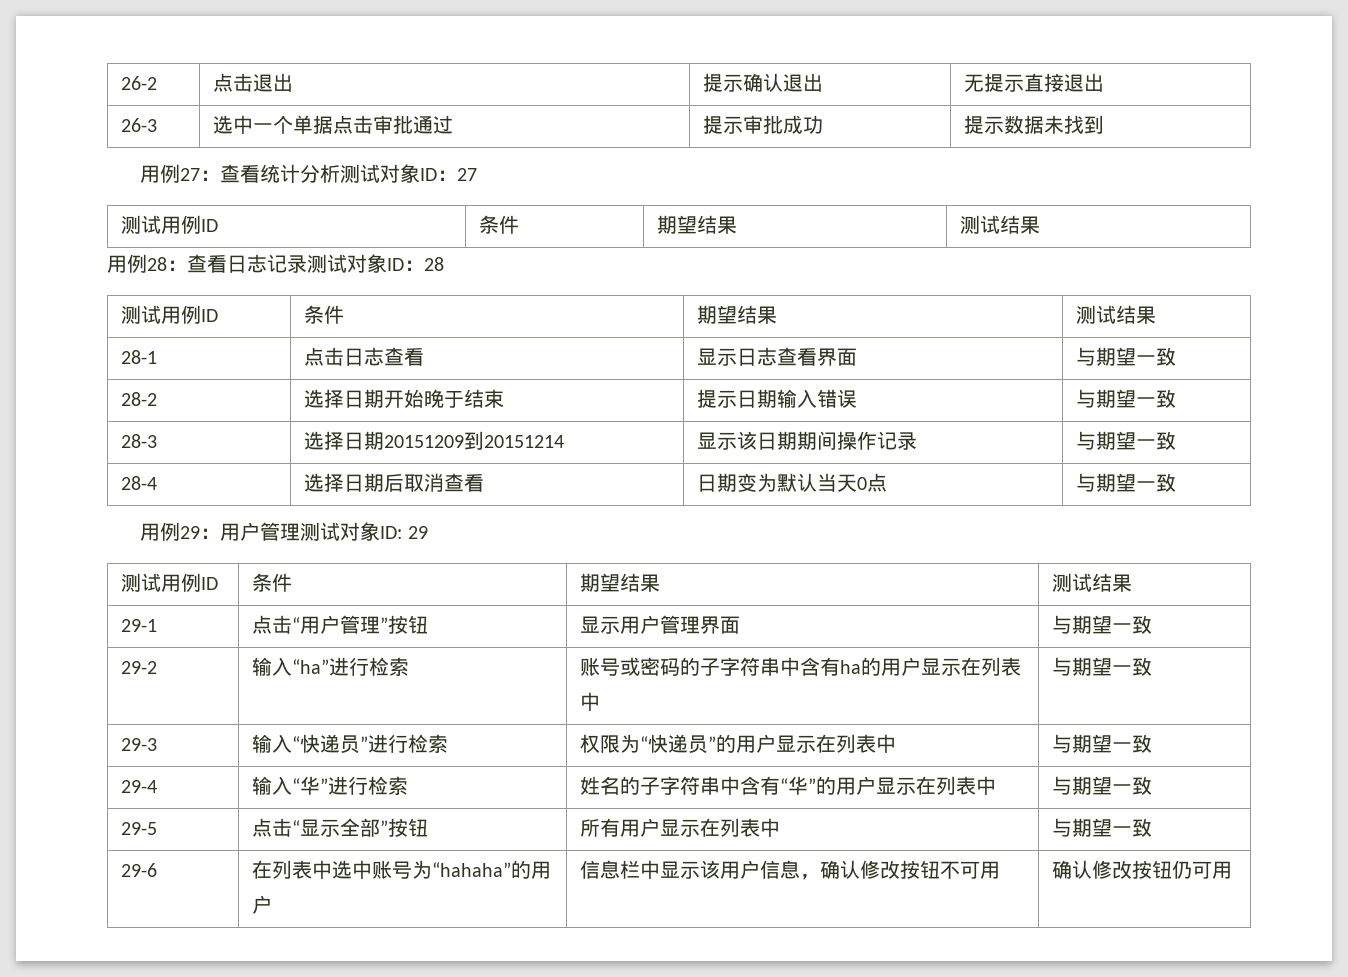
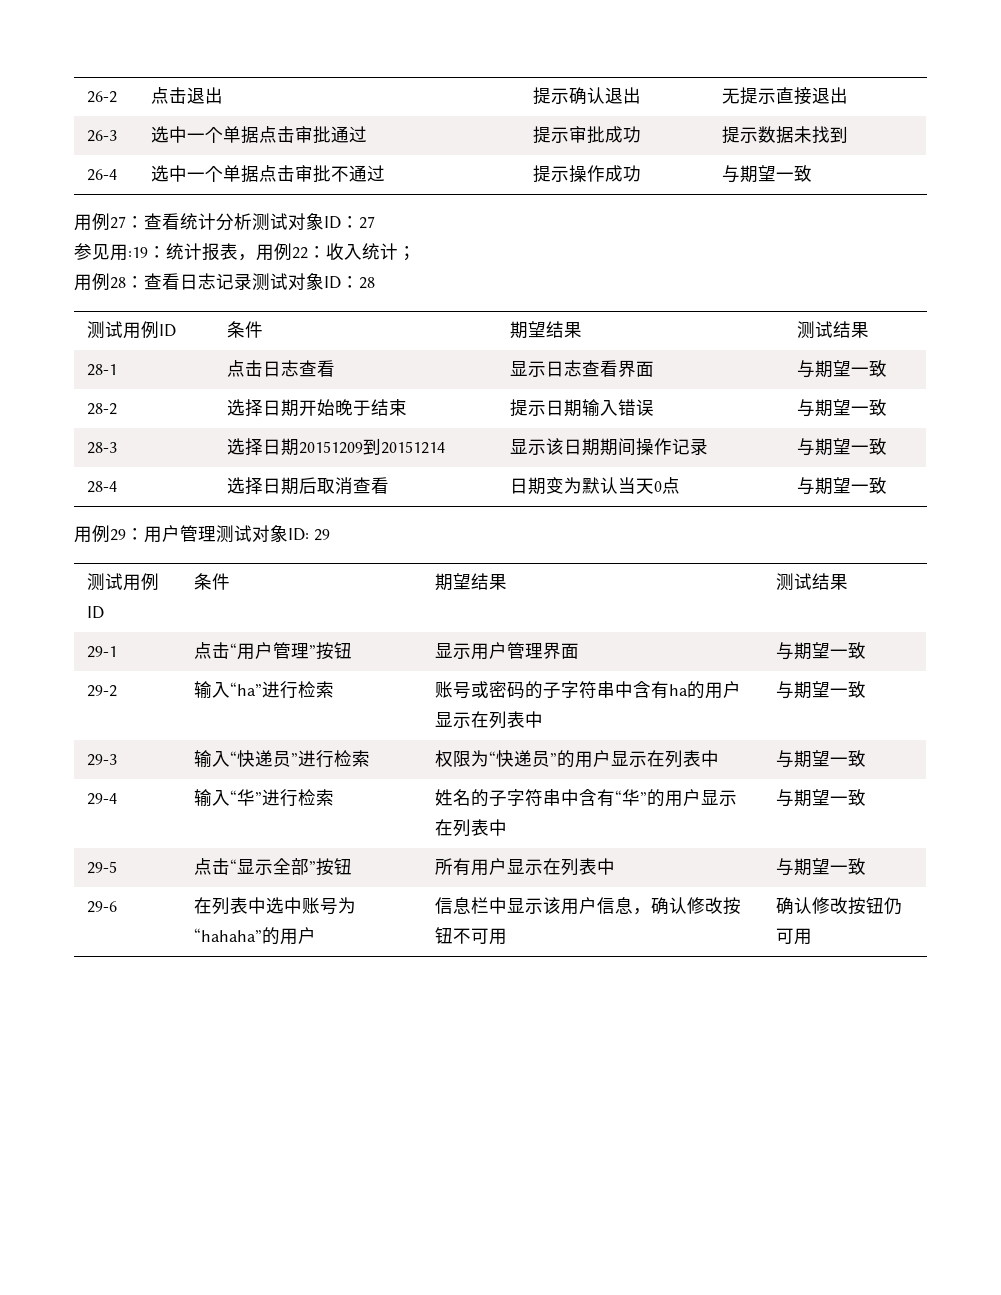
(1105, 124) none -> [86,169,117,181] [150,165,385,183] [532,165,641,183] [721,165,812,183] // 26-4 | 选中一个单据点击审批不通过 | 提示操作成功 | 与期望一致
[121,215,219,234] [479,215,520,234] [657,215,738,234] [960,215,1041,234] // 测试用例ID | 条件 | 期望结果 | 测试结果 -> [74,243,416,261] // 参见用:19：统计报表，用例22：收入统计；

